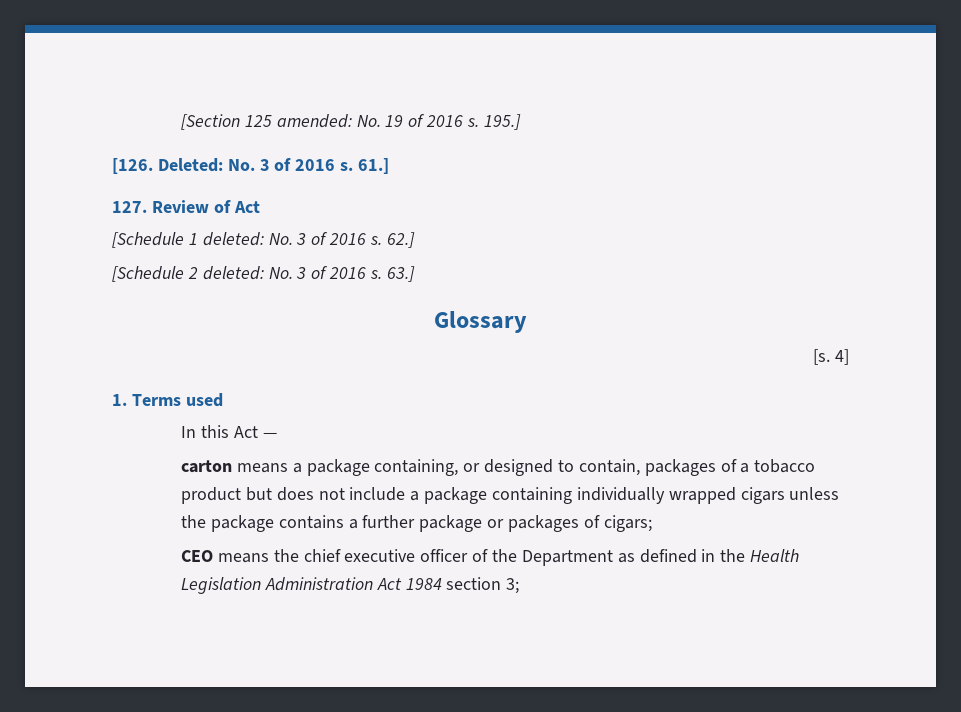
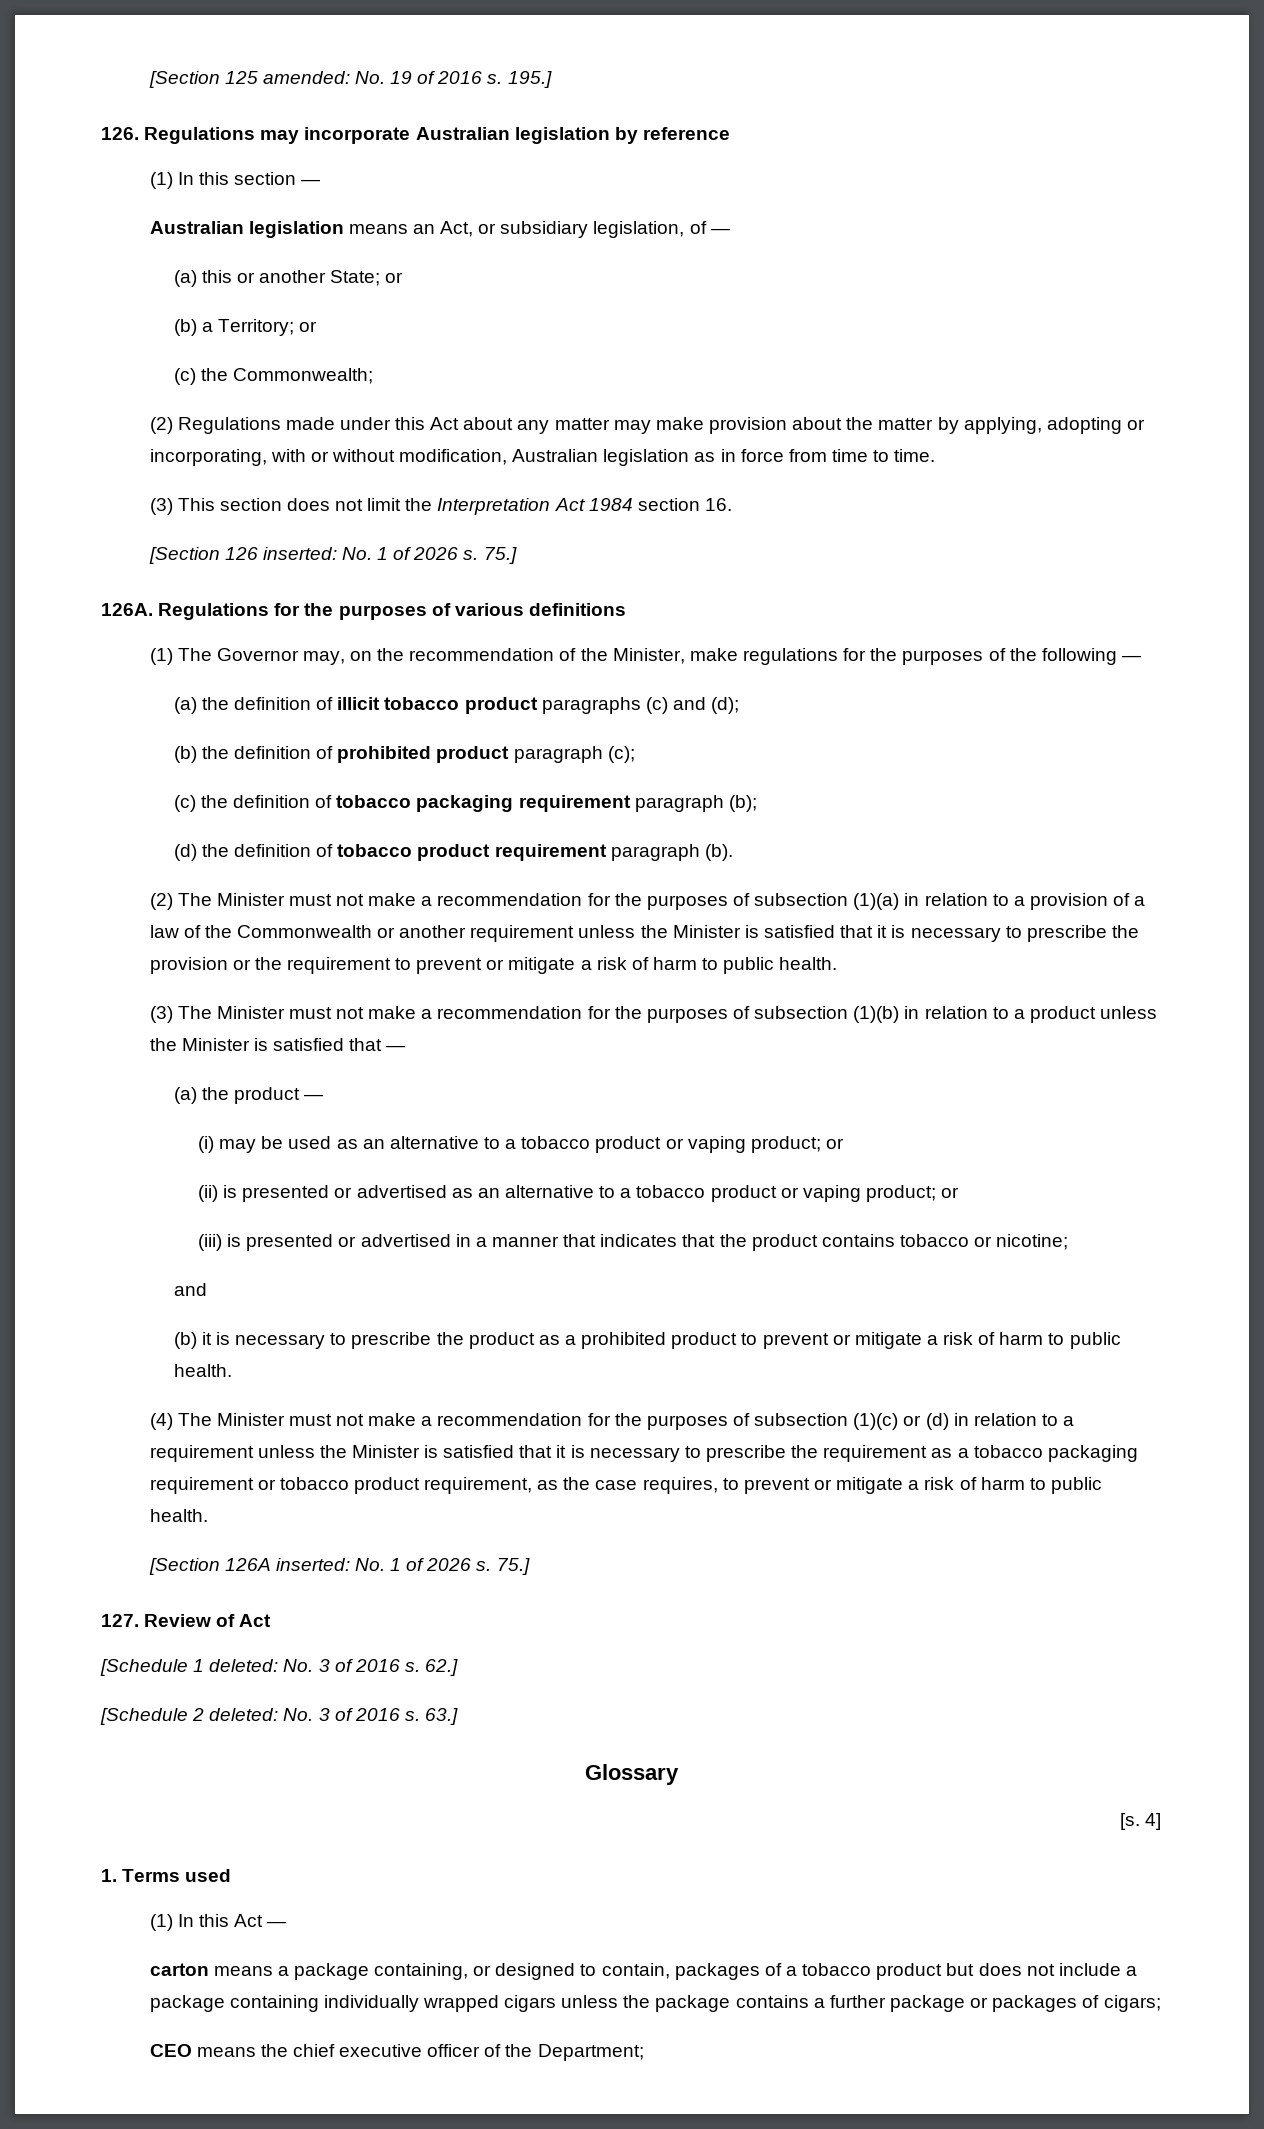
[112,158,390,174] [126. Deleted: No. 3 of 2016 s. 61.] -> [101,127,730,144] [149,172,321,189] [149,221,730,238] [173,270,404,287] [173,319,318,336] [173,368,374,385] [149,417,1145,434] [149,449,936,466] [149,498,732,515] [148,547,517,564] [101,603,626,620] [149,648,1141,665] [173,697,740,714] [173,746,635,763] [173,795,757,812] [173,844,733,861] [149,893,1146,910] [149,925,1139,942] [149,957,838,974] [149,1006,1158,1023] [149,1038,406,1051] [173,1087,324,1104] [198,1136,844,1153] [198,1185,960,1202] [198,1234,1069,1251] [173,1283,207,1296] [173,1332,1121,1349] [173,1364,232,1377] [149,1413,1075,1430] [149,1445,1138,1462] [149,1477,1102,1494] [149,1509,208,1522] [148,1558,530,1575] 126. Regulations may incorporate Australian legislation by reference // (1) In this section — // Australian legislation means an Act, or subsidiary legislation, of — // (a) this or another State; or // (b) a Territory; or // (c) the Commonwealth; // (2) Regulations made under this Act about any matter may make provision about the matter by applying, adopting or incorporating, with or without modification, Australian legislation as in force from time to time. // (3) This section does not limit the Interpretation Act 1984 section 16. // [Section 126 inserted: No. 1 of 2026 s. 75.] // 126A. Regulations for the purposes of various definitions // (1) The Governor may, on the recommendation of the Minister, make regulations for the purposes of the following — // (a) the definition of illicit tobacco product paragraphs (c) and (d); // (b) the definition of prohibited product paragraph (c); // (c) the definition of tobacco packaging requirement paragraph (b); // (d) the definition of tobacco product requirement paragraph (b). // (2) The Minister must not make a recommendation for the purposes of subsection (1)(a) in relation to a provision of a law of the Commonwealth or another requirement unless the Minister is satisfied that it is necessary to prescribe the provision or the requirement to prevent or mitigate a risk of harm to public health. // (3) The Minister must not make a recommendation for the purposes of subsection (1)(b) in relation to a product unless the Minister is satisfied that — // (a) the product — // (i) may be used as an alternative to a tobacco product or vaping product; or // (ii) is presented or advertised as an alternative to a tobacco product or vaping product; or // (iii) is presented or advertised in a manner that indicates that the product contains tobacco or nicotine; // and // (b) it is necessary to prescribe the product as a prohibited product to prevent or mitigate a risk of harm to public health. // (4) The Minister must not make a recommendation for the purposes of subsection (1)(c) or (d) in relation to a requirement unless the Minister is satisfied that it is necessary to prescribe the requirement as a tobacco packaging requirement or tobacco product requirement, as the case requires, to prevent or mitigate a risk of harm to public health. // [Section 126A inserted: No. 1 of 2026 s. 75.]
(223, 400) none -> [149,1914,173,1931] (1)
[521,549,800,566] [181,577,520,594] Department as defined in the Health Legislation Administration Act 1984 section 3; -> [537,2044,644,2061] Department;

